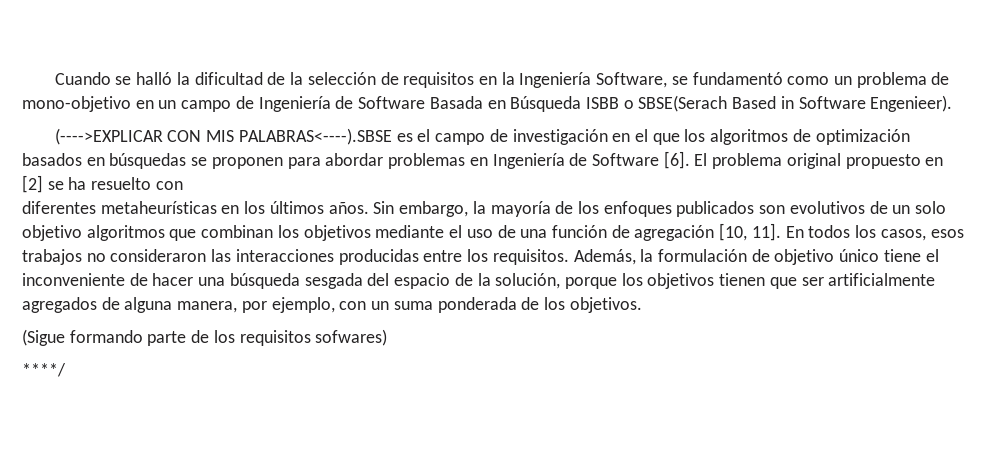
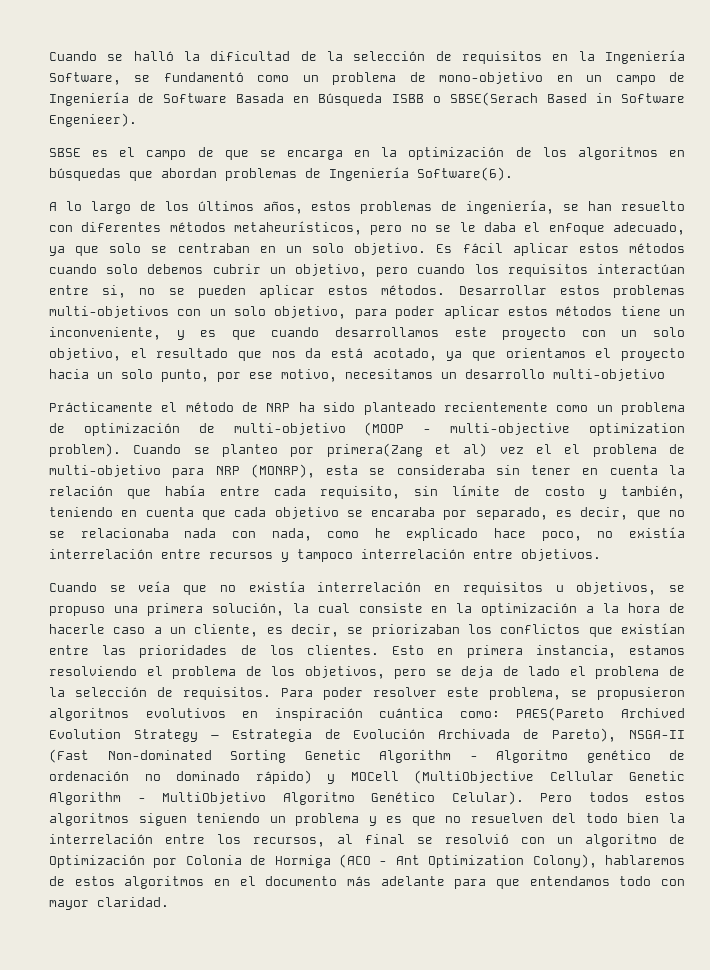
[54,128,910,145] [22,151,944,169] [22,175,183,193] [22,201,947,217] [22,223,964,241] [22,249,939,265] [22,273,936,289] [22,297,642,313] [22,329,388,346] [22,363,66,377] (---->EXPLICAR CON MIS PALABRAS<----).SBSE es el campo de investigación en el que los algoritmos de optimización basados en búsquedas se proponen para abordar problemas en Ingeniería de Software [6]. El problema original propuesto en [2] se ha resuelto con // diferentes metaheurísticas en los últimos años. Sin embargo, la mayoría de los enfoques publicados son evolutivos de un solo objetivo algoritmos que combinan los objetivos mediante el uso de una función de agregación [10, 11]. En todos los casos, esos trabajos no consideraron las interacciones producidas entre los requisitos. Además, la formulación de objetivo único tiene el inconveniente de hacer una búsqueda sesgada del espacio de la solución, porque los objetivos tienen que ser artificialmente agregados de alguna manera, por ejemplo, con un suma ponderada de los objetivos. // (Sigue formando parte de los requisitos sofwares) // ****/ -> [49,147,685,160] [49,167,513,181] [49,200,685,214] [49,221,686,235] [49,243,685,256] [49,264,685,277] [49,285,685,298] [49,306,686,319] [49,327,686,340] [49,348,685,361] [49,369,665,382] [49,402,686,415] [49,422,685,436] [49,443,685,457] [49,464,685,478] [49,485,685,499] [49,507,685,520] [49,527,685,541] [49,549,601,562] [49,581,685,595] [49,603,685,616] [49,623,685,637] [49,645,685,658] [49,666,686,679] [49,687,685,700] [49,707,685,721] [49,728,686,742] [49,749,685,763] [49,770,685,784] [49,791,685,805] [49,813,686,826] [49,834,685,847] [49,854,685,868] [49,876,685,889] [49,897,169,910] SBSE es el campo de que se encarga en la optimización de los algoritmos en búsquedas que abordan problemas de Ingeniería Software(6). // A lo largo de los últimos años, estos problemas de ingeniería, se han resuelto con diferentes métodos metaheurísticos, pero no se le daba el enfoque adecuado, ya que solo se centraban en un solo objetivo. Es fácil aplicar estos métodos cuando solo debemos cubrir un objetivo, pero cuando los requisitos interactúan entre si, no se pueden aplicar estos métodos. Desarrollar estos problemas multi-objetivos con un solo objetivo, para poder aplicar estos métodos tiene un inconveniente, y es que cuando desarrollamos este proyecto con un solo objetivo, el resultado que nos da está acotado, ya que orientamos el proyecto hacia un solo punto, por ese motivo, necesitamos un desarrollo multi-objetivo // Prácticamente el método de NRP ha sido planteado recientemente como un problema de optimización de multi-objetivo (MOOP - multi-objective optimization problem). Cuando se planteo por primera(Zang et al) vez el el problema de multi-objetivo para NRP (MONRP), esta se consideraba sin tener en cuenta la relación que había entre cada requisito, sin límite de costo y también, teniendo en cuenta que cada objetivo se encaraba por separado, es decir, que no se relacionaba nada con nada, como he explicado hace poco, no existía interrelación entre recursos y tampoco interrelación entre objetivos. // Cuando se veía que no existía interrelación en requisitos u objetivos, se propuso una primera solución, la cual consiste en la optimización a la hora de hacerle caso a un cliente, es decir, se priorizaban los conflictos que existían entre las prioridades de los clientes. Esto en primera instancia, estamos resolviendo el problema de los objetivos, pero se deja de lado el problema de la selección de requisitos. Para poder resolver este problema, se propusieron algoritmos evolutivos en inspiración cuántica como: PAES(Pareto Archived Evolution Strategy – Estrategia de Evolución Archivada de Pareto), NSGA-II (Fast Non-dominated Sorting Genetic Algorithm - Algoritmo genético de ordenación no dominado rápido) y MOCell (MultiObjective Cellular Genetic Algorithm - MultiObjetivo Algoritmo Genético Celular). Pero todos estos algoritmos siguen teniendo un problema y es que no resuelven del todo bien la interrelación entre los recursos, al final se resolvió con un algoritmo de Optimización por Colonia de Hormiga (ACO - Ant Optimization Colony), hablaremos de estos algoritmos en el documento más adelante para que entendamos todo con mayor claridad.

